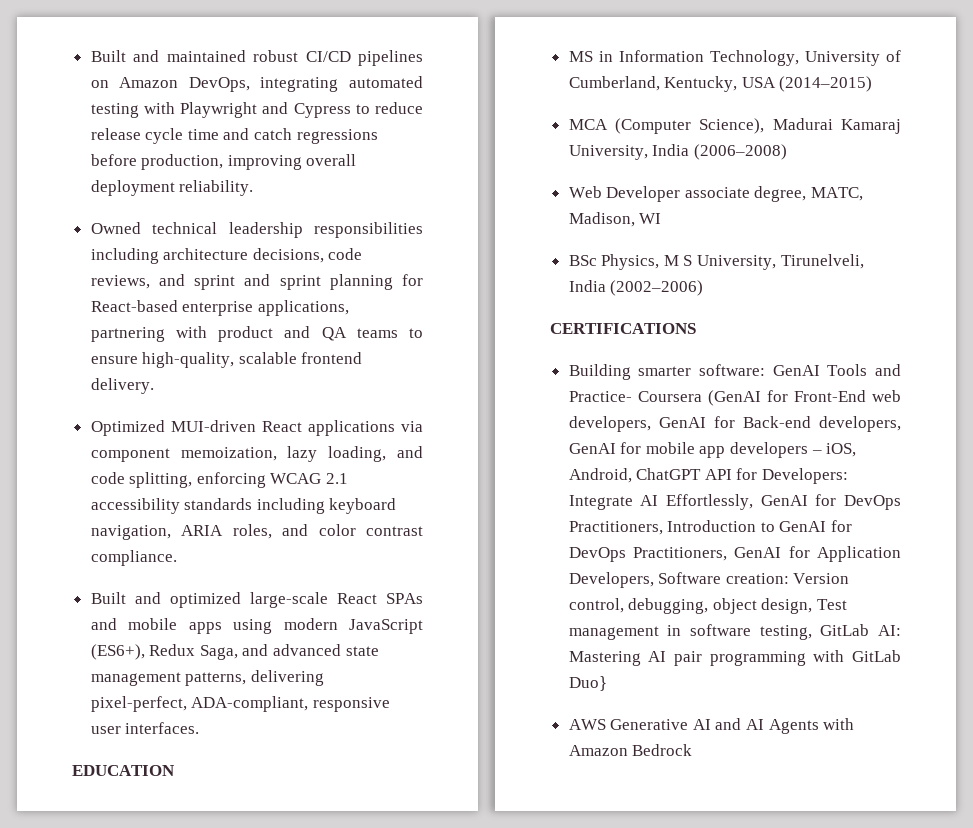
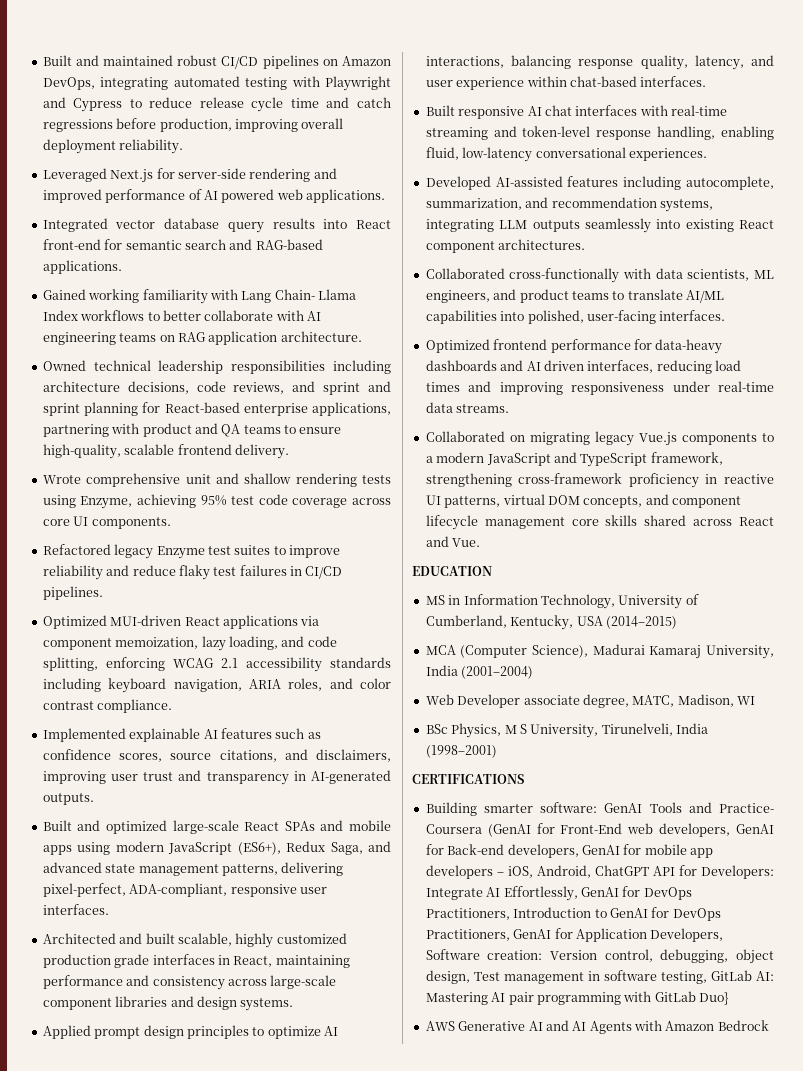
(254, 188) none -> [42,168,337,183] [42,189,385,203] [42,218,391,233] [42,239,323,250] [42,260,122,274] [42,289,356,304] [42,310,321,321] [42,331,362,345] // Leveraged Next.js for server-side rendering and improved performance of AI powered web applications. // Integrated vector database query results into React front-end for semantic search and RAG-based applications. // Gained working familiarity with Lang Chain- Llama Index workflows to better collaborate with AI engineering teams on RAG application architecture.
(154, 386) none -> [42,473,391,487] [42,494,391,509] [42,516,171,529] [42,544,340,559] [42,565,343,580] [42,586,103,600] // Wrote comprehensive unit and shallow rendering tests using Enzyme, achieving 95% test code coverage across core UI components. // Refactored legacy Enzyme test suites to improve reliability and reduce flaky test failures in CI/CD pipelines.
(177, 558) none -> [42,728,321,742] [42,749,391,762] [42,770,391,785] [42,793,94,805] // Implemented explainable AI features such as confidence scores, source citations, and disclaimers, improving user trust and transparency in AI-generated outputs.
(200, 728) none -> [42,933,347,948] [42,954,350,968] [42,975,337,990] [42,996,294,1011] [42,1025,338,1039] [425,55,774,70] [425,76,707,90] [425,105,727,119] [425,126,774,140] [425,147,707,162] [425,176,774,190] [425,197,713,212] [425,218,774,233] [425,239,586,253] [425,268,774,283] [425,289,724,303] [425,310,726,324] [425,339,723,354] [425,360,741,374] [425,381,774,395] [425,402,510,413] [425,431,774,446] [425,452,723,467] [425,473,774,488] [425,494,741,508] [425,515,774,530] [425,536,481,547] // Architected and built scalable, highly customized production grade interfaces in React, maintaining performance and consistency across large-scale component libraries and design systems. // Applied prompt design principles to optimize AI interactions, balancing response quality, latency, and user experience within chat-based interfaces. // Built responsive AI chat interfaces with real-time streaming and token-level response handling, enabling fluid, low-latency conversational experiences. // Developed AI-assisted features including autocomplete, summarization, and recommendation systems, integrating LLM outputs seamlessly into existing React component architectures. // Collaborated cross-functionally with data scientists, ML engineers, and product teams to translate AI/ML capabilities into polished, user-facing interfaces. // Optimized frontend performance for data-heavy dashboards and AI driven interfaces, reducing load times and improving responsiveness under real-time data streams. // Collaborated on migrating legacy Vue.js components to a modern JavaScript and TypeScript framework, strengthening cross-framework proficiency in reactive UI patterns, virtual DOM concepts, and component lifecycle management core skills shared across React and Vue.
[693,144,787,160] (2006–2008) -> [461,666,534,679] (2001–2004)
[610,280,704,296] (2002–2006) -> [425,745,497,758] (1998–2001)

